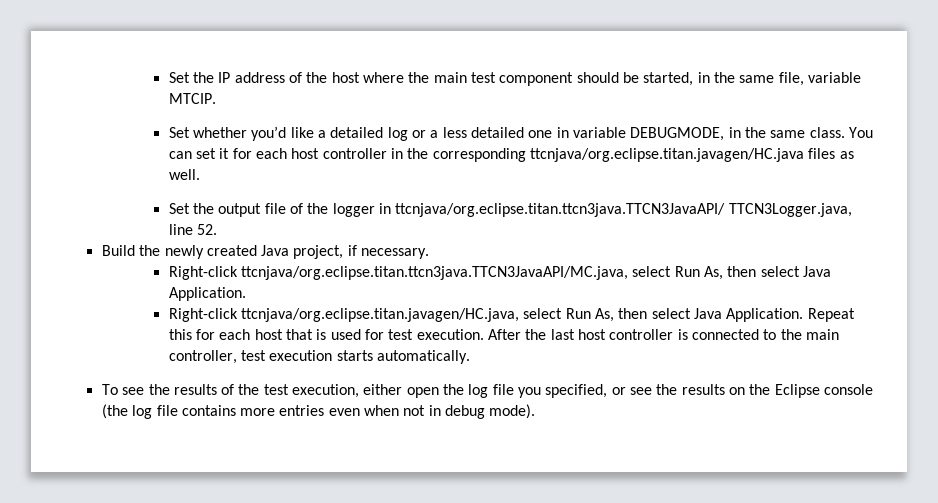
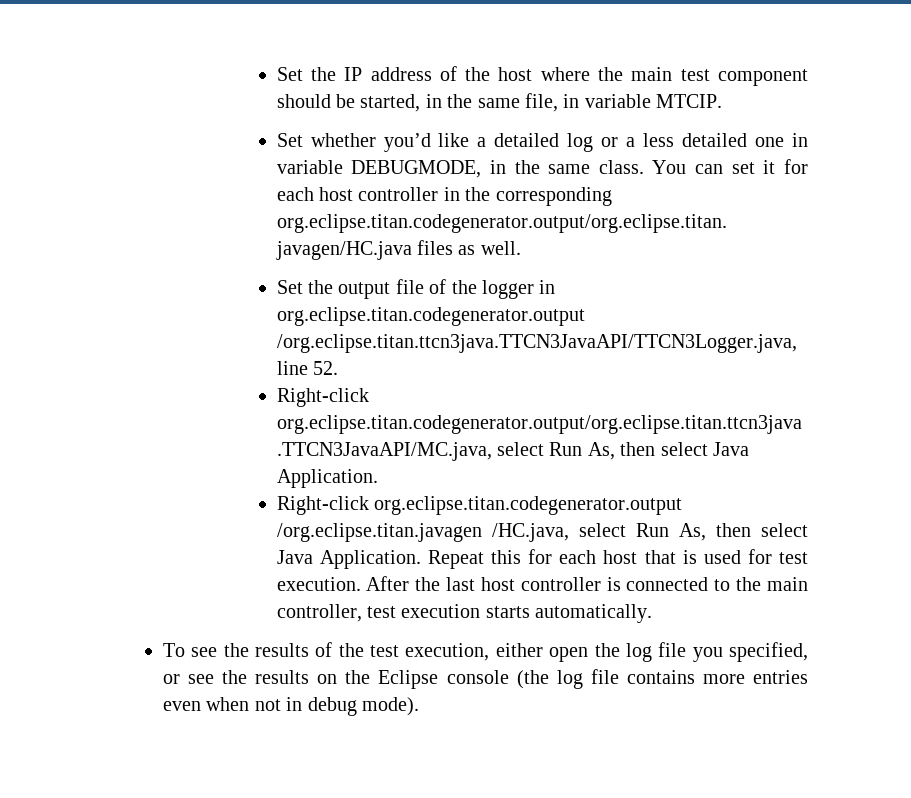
(804, 79) none -> [563,94,580,108] in
[529,148,804,162] ttcnjava/org.eclipse.titan.javagen/HC.java -> [276,214,727,233] [275,241,412,260] org.eclipse.titan.codegenerator.output/org.eclipse.titan. javagen/HC.java
[395,203,852,217] ttcnjava/org.eclipse.titan.ttcn3java.TTCN3JavaAPI/ TTCN3Logger.java, -> [276,307,585,326] [276,334,797,353] org.eclipse.titan.codegenerator.output /org.eclipse.titan.ttcn3java.TTCN3JavaAPI/TTCN3Logger.java,
[101,245,430,259] [168,266,629,280] // Build the newly created Java project, if necessary. // Right-click ttcnjava/org.eclipse.titan.ttcn3java.TTCN3JavaAPI/MC.java, -> [276,388,369,407] [276,415,802,434] [276,442,492,461] // Right-click org.eclipse.titan.codegenerator.output/org.eclipse.titan.ttcn3java .TTCN3JavaAPI/MC.java,
[241,308,520,322] ttcnjava/org.eclipse.titan.javagen/HC.java, -> [374,496,683,515] [276,523,569,542] org.eclipse.titan.codegenerator.output /org.eclipse.titan.javagen /HC.java,

